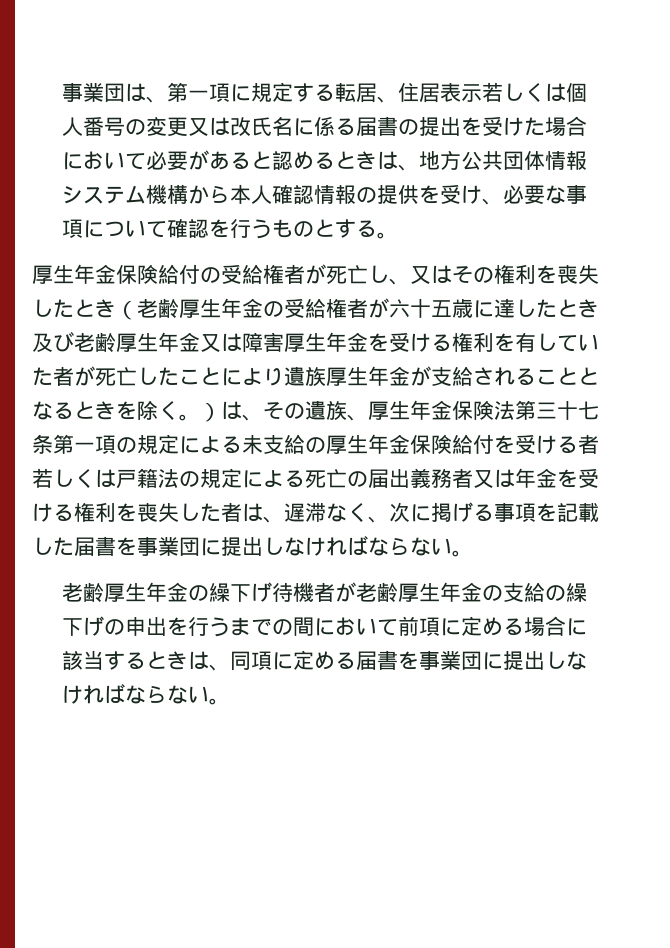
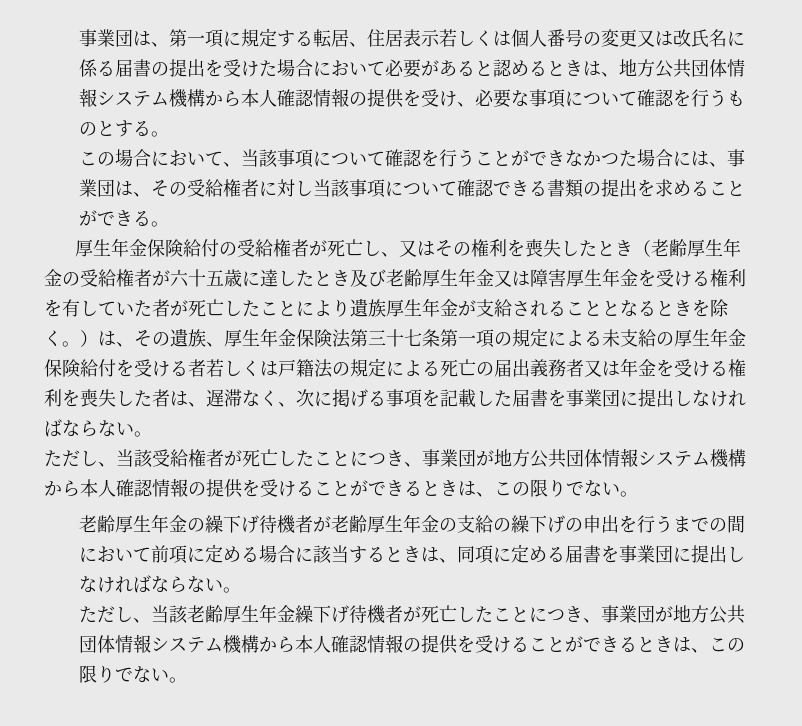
(399, 235) none -> [79,149,746,168] [79,179,746,198] [79,210,170,227] // この場合において、当該事項について確認を行うことができなかつた場合には、事業団は、その受給権者に対し当該事項について確認できる書類の提出を求めることができる。
(473, 553) none -> [44,448,746,468] [44,478,638,498] // ただし、当該受給権者が死亡したことにつき、事業団が地方公共団体情報システム機構から本人確認情報の提供を受けることができるときは、この限りでない。
(231, 701) none -> [79,604,746,624] [79,634,746,654] [79,665,188,683] // ただし、当該老齢厚生年金繰下げ待機者が死亡したことにつき、事業団が地方公共団体情報システム機構から本人確認情報の提供を受けることができるときは、この限りでない。

